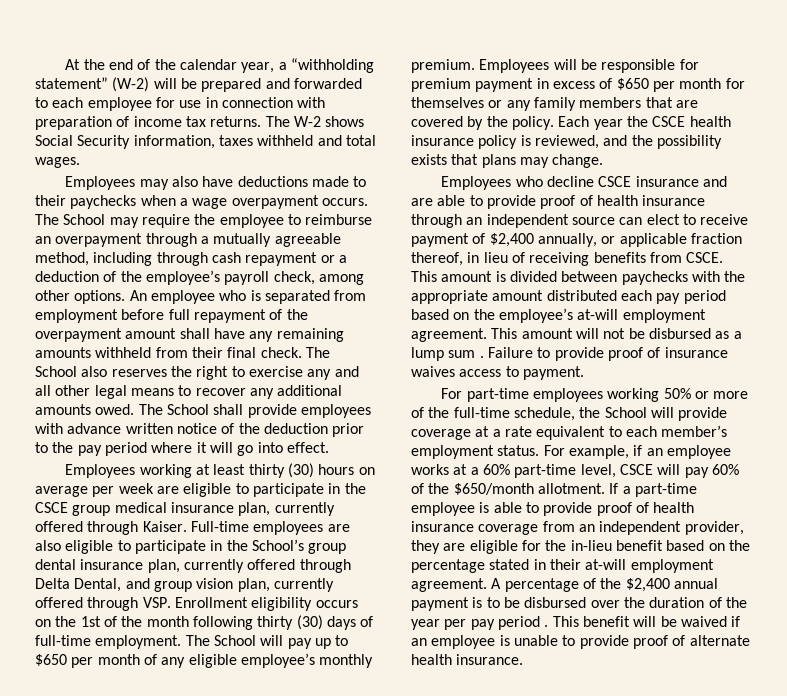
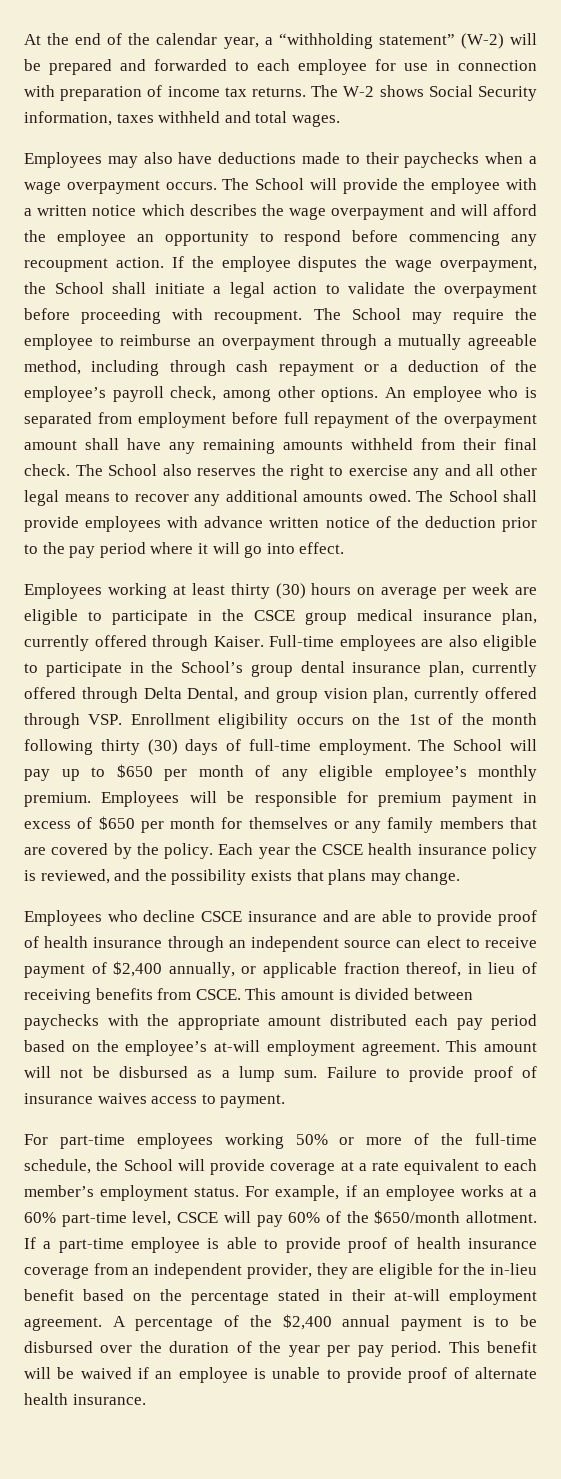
(106, 219) none -> [309,178,537,194] [24,204,537,220] [24,230,537,246] [24,256,537,272] [24,282,537,298] [24,308,401,324] will provide the employee with a written notice which describes the wage overpayment and will afford the employee an opportunity to respond before commencing any recoupment action. If the employee disputes the wage overpayment, the School shall initiate a legal action to validate the overpayment before proceeding with recoupment. The School
[448,350,484,358] sum . -> [284,1070,318,1078] sum.
[497,616,549,630] period . -> [391,1341,442,1357] period.

